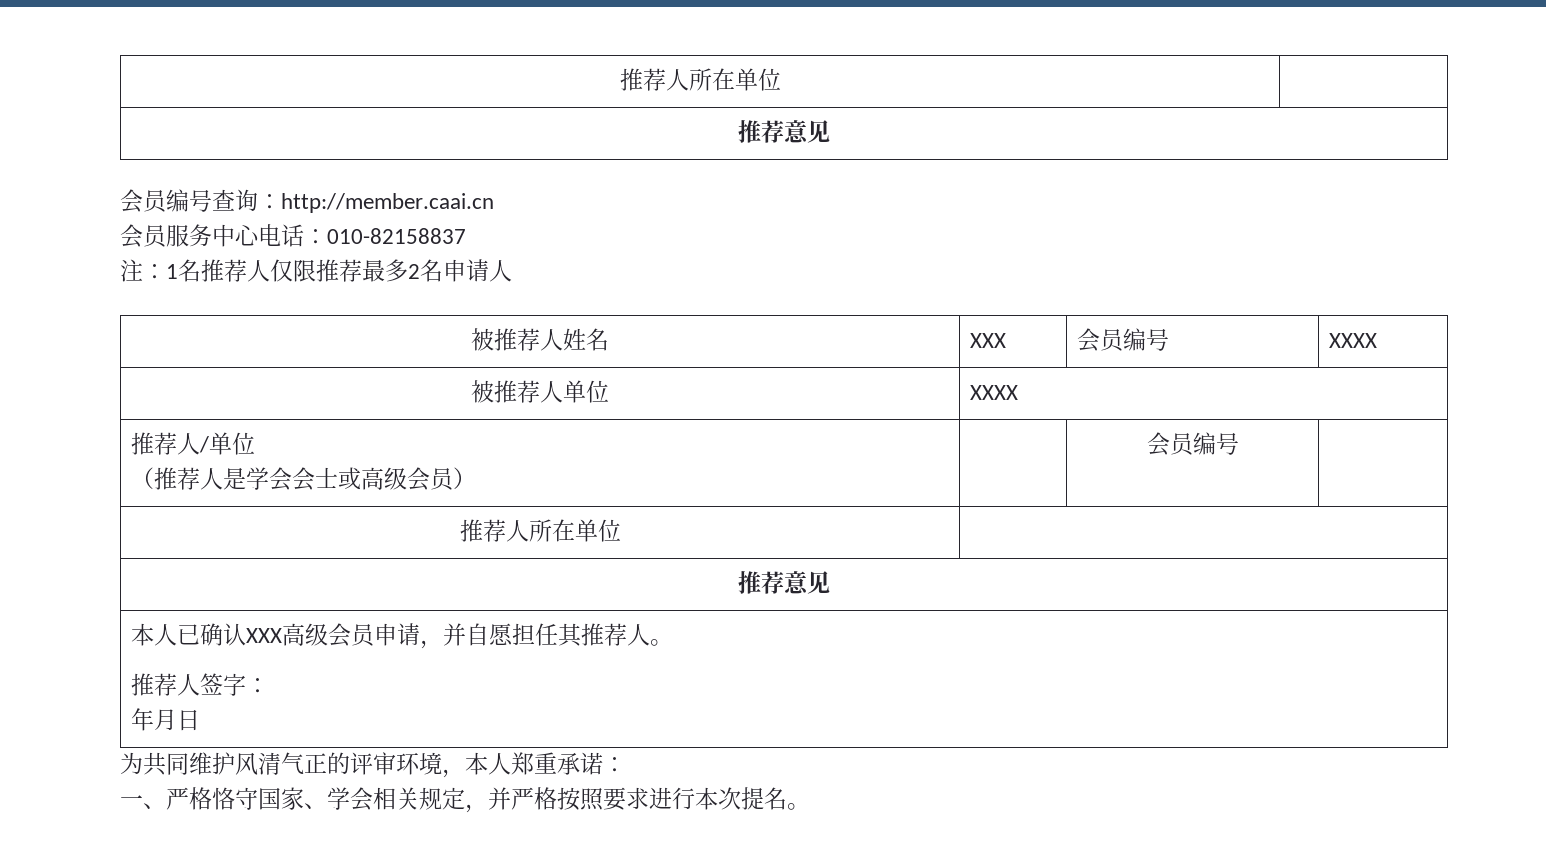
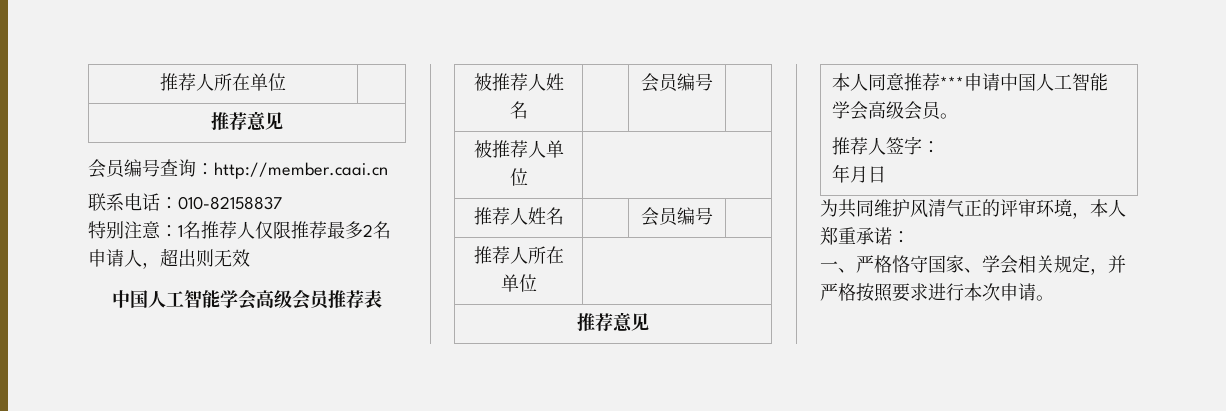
[120,224,260,248] 会员服务中心 -> [88,193,124,211] 联系
[120,259,143,282] 注 -> [88,221,161,239] 特别注意
(512, 271) none -> [142,248,250,269] [112,289,382,310] ，超出则无效 // 中国人工智能学会高级会员推荐表
[970,333,1007,348] [1077,328,1170,352] [1329,333,1378,348] XXX | 会员编号 | XXXX -> [641,73,713,92] | 会员编号 |
[970,385,1019,400] [131,432,256,455] [131,467,477,491] XXXX // 推荐人/单位 // （推荐人是学会会士或高级会员） -> [473,207,564,225] // 推荐人姓名
[177,623,651,649] 已确认XXX高级会员申请，并自愿担任其推荐人 -> [868,73,1109,91] [832,101,943,120] 同意推荐***申请中国人工智能学会高级会员
[741,787,787,810] 提名 -> [1000,283,1036,301] 申请

